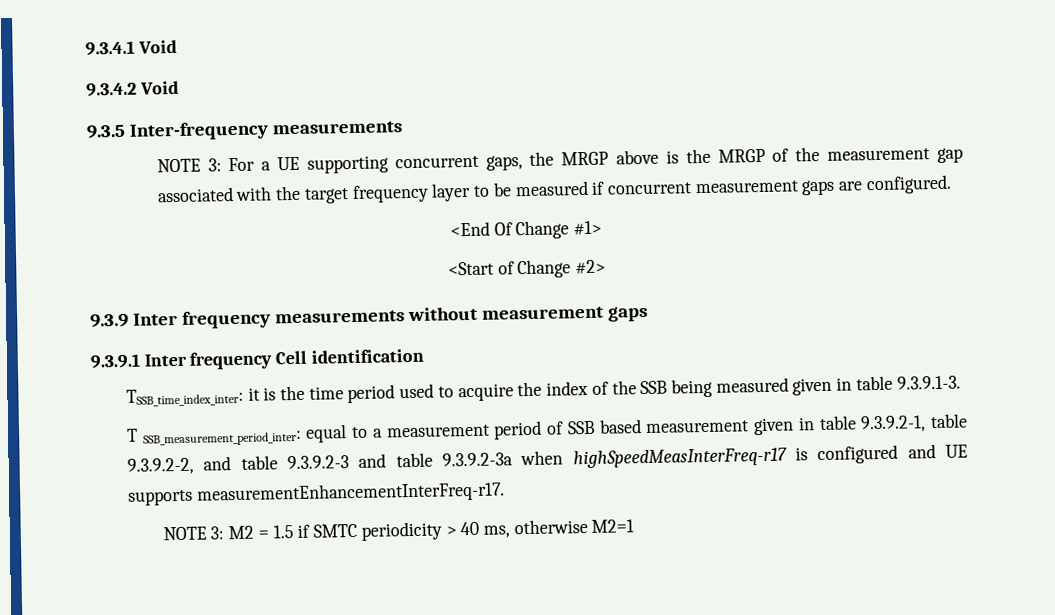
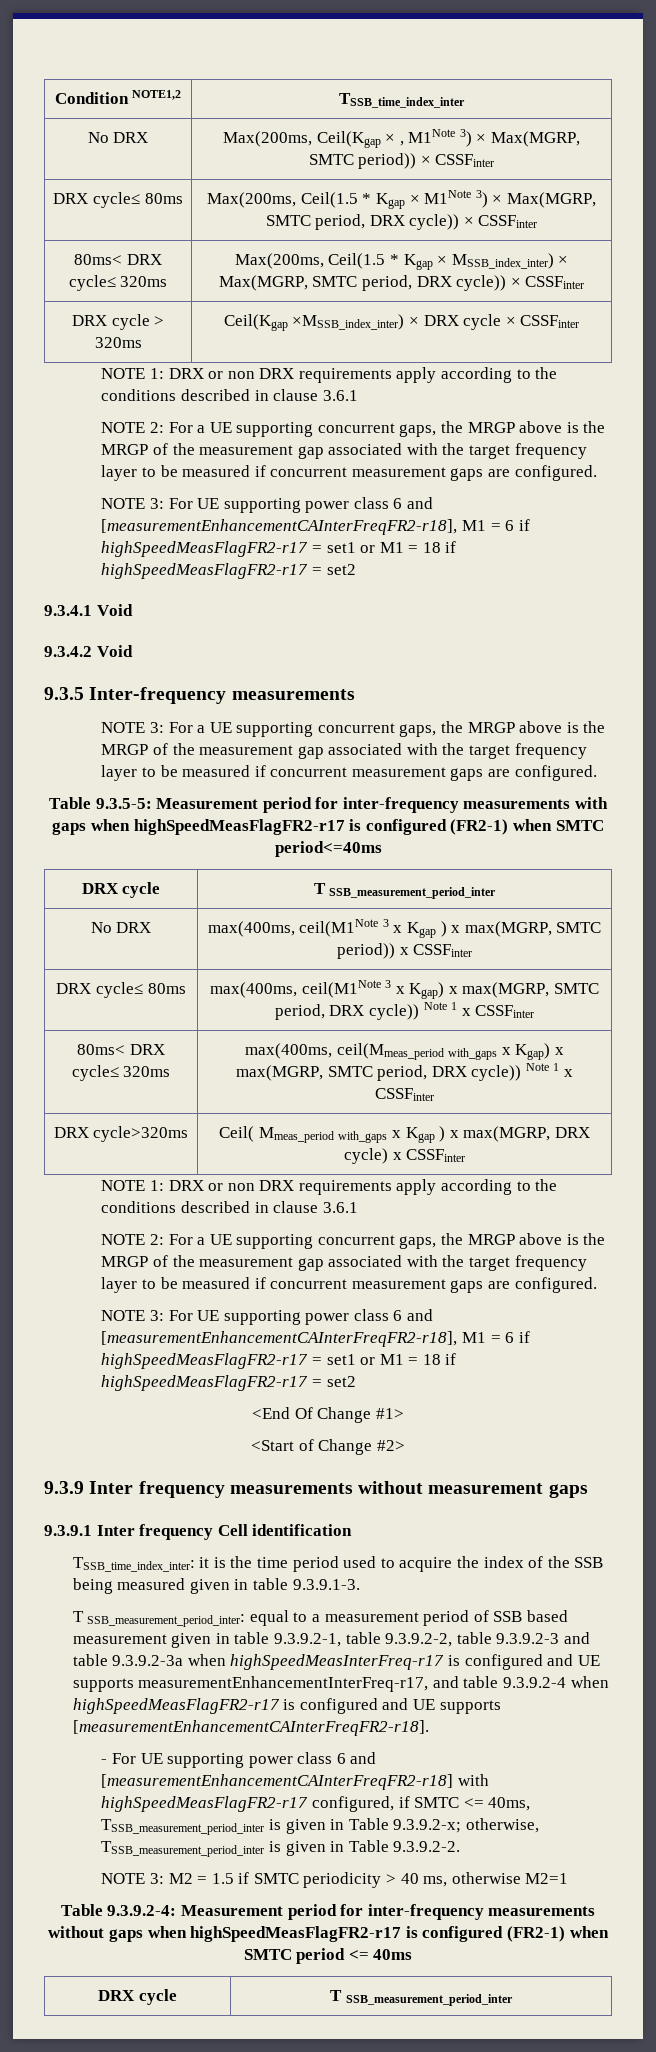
(85, 48) none -> [54,90,182,104] [339,93,465,108] [87,132,149,143] [222,129,581,148] [308,153,495,169] [53,192,183,208] [207,190,596,209] [265,214,538,230] [74,254,162,265] [68,275,168,291] [234,253,569,270] [218,275,585,291] [71,314,165,330] [94,337,142,348] [223,314,580,331] [101,367,558,383] [101,389,358,401] [101,421,606,437] [101,443,587,459] [101,465,597,481] [101,497,434,513] [101,519,530,535] [101,541,457,557] [101,563,356,579] Condition NOTE1,2 | TSSB_time_index_inter // No DRX | Max(200ms, Ceil(Kgap × , M1Note 3) × Max(MGRP, SMTC period)) × CSSFinter // DRX cycle≤ 80ms | Max(200ms, Ceil(1.5 * Kgap × M1Note 3) × Max(MGRP, SMTC period, DRX cycle)) × CSSFinter // 80ms< DRX cycle≤ 320ms | Max(200ms, Ceil(1.5 * Kgap × MSSB_index_inter) × Max(MGRP, SMTC period, DRX cycle)) × CSSFinter // DRX cycle > 320ms | Ceil(Kgap ×MSSB_index_inter) × DRX cycle × CSSFinter // NOTE 1: DRX or non DRX requirements apply according to the conditions described in clause 3.6.1 // NOTE 2: For a UE supporting concurrent gaps, the MRGP above is the MRGP of the measurement gap associated with the target frequency layer to be measured if concurrent measurement gaps are configured. // NOTE 3: For UE supporting power class 6 and [measurementEnhancementCAInterFreqFR2-r18], M1 = 6 if highSpeedMeasFlagFR2-r17 = set1 or M1 = 18 if highSpeedMeasFlagFR2-r17 = set2 //
(952, 184) none -> [48,797,609,813] [52,819,604,835] [274,841,382,857] [81,882,161,898] [313,883,497,899] [90,922,152,933] [207,919,602,938] [336,943,473,959] [56,982,186,998] [209,980,600,999] [274,1002,535,1020] [77,1044,165,1055] [71,1065,171,1081] [245,1043,564,1060] [235,1063,574,1081] [375,1088,434,1101] [53,1126,189,1142] [219,1126,590,1143] [343,1148,466,1164] [101,1179,558,1195] [101,1201,358,1213] [101,1233,606,1249] [101,1255,587,1271] [101,1277,597,1293] [101,1309,434,1325] [101,1331,530,1347] [101,1353,457,1369] [101,1375,356,1391] // Table 9.3.5-5: Measurement period for inter-frequency measurements with gaps when highSpeedMeasFlagFR2-r17 is configured (FR2-1) when SMTC period<=40ms // DRX cycle | T SSB_measurement_period_inter // No DRX | max(400ms, ceil(M1Note 3 x Kgap ) x max(MGRP, SMTC period)) x CSSFinter // DRX cycle≤ 80ms | max(400ms, ceil(M1Note 3 x Kgap) x max(MGRP, SMTC period, DRX cycle)) Note 1 x CSSFinter // 80ms< DRX cycle≤ 320ms | max(400ms, ceil(Mmeas_period with_gaps x Kgap) x max(MGRP, SMTC period, DRX cycle)) Note 1 x CSSFinter // DRX cycle>320ms | Ceil( Mmeas_period with_gaps x Kgap ) x max(MGRP, DRX cycle) x CSSFinter // NOTE 1: DRX or non DRX requirements apply according to the conditions described in clause 3.6.1 // NOTE 2: For a UE supporting concurrent gaps, the MRGP above is the MRGP of the measurement gap associated with the target frequency layer to be measured if concurrent measurement gaps are configured. // NOTE 3: For UE supporting power class 6 and [measurementEnhancementCAInterFreqFR2-r18], M1 = 6 if highSpeedMeasFlagFR2-r17 = set1 or M1 = 18 if highSpeedMeasFlagFR2-r17 = set2
[203,456,232,471] and -> (453, 1640) none
[196,481,505,505] measurementEnhancementInterFreq-r17. -> [138,1676,609,1692] [72,1698,501,1714] [72,1720,429,1736] [101,1752,377,1768] [101,1774,489,1790] [101,1796,531,1812] [101,1818,539,1835] [101,1840,461,1857] measurementEnhancementInterFreq-r17, and table 9.3.9.2-4 when highSpeedMeasFlagFR2-r17 is configured and UE supports [measurementEnhancementCAInterFreqFR2-r18]. // - For UE supporting power class 6 and [measurementEnhancementCAInterFreqFR2-r18] with highSpeedMeasFlagFR2-r17 configured, if SMTC <= 40ms, TSSB_measurement_period_inter is given in Table 9.3.9.2-x; otherwise, TSSB_measurement_period_inter is given in Table 9.3.9.2-2.
(635, 526) none -> [60,1904,596,1920] [48,1926,609,1942] [243,1948,413,1964] [98,1989,177,2005] [330,1990,513,2006] // Table 9.3.9.2-4: Measurement period for inter-frequency measurements without gaps when highSpeedMeasFlagFR2-r17 is configured (FR2-1) when SMTC period <= 40ms // DRX cycle | T SSB_measurement_period_inter

